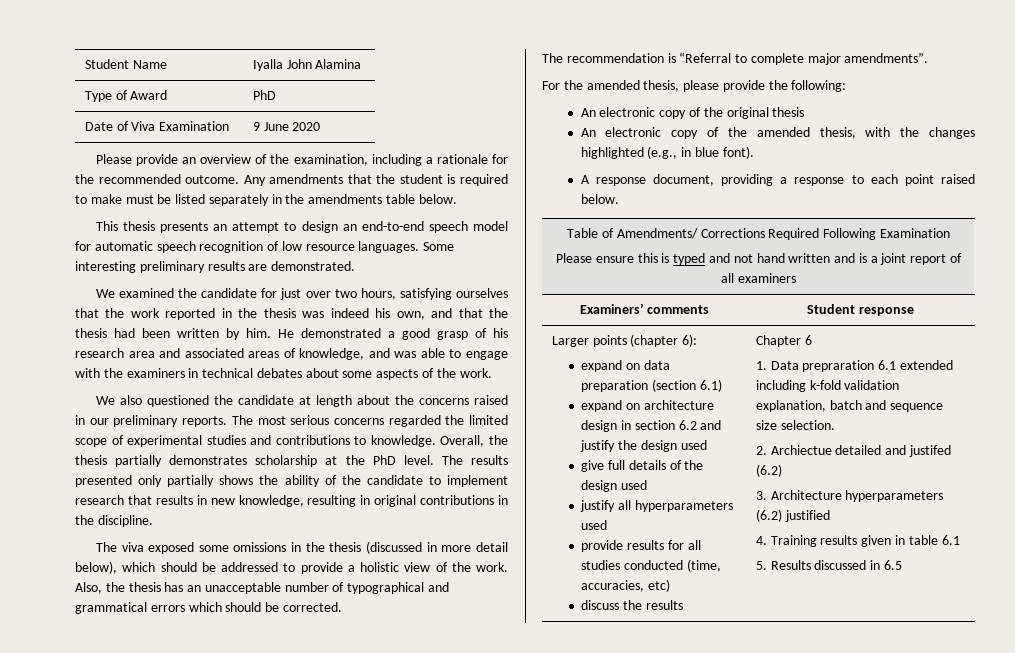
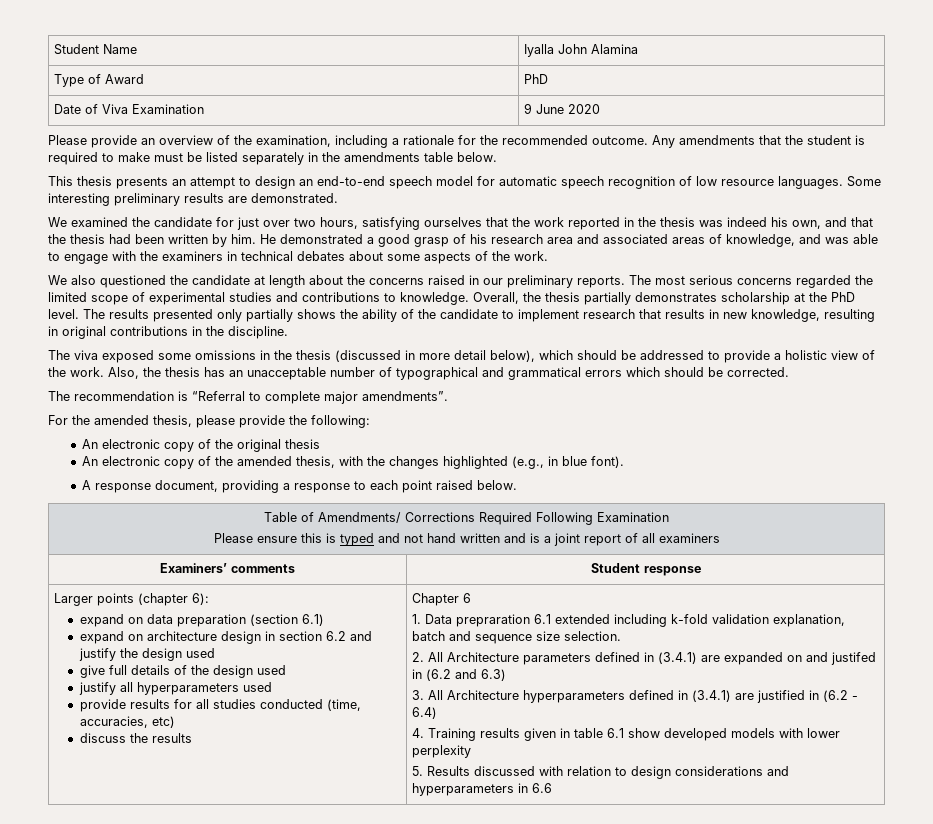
[770,445,951,457] [755,464,782,477] Archiectue detailed and justifed (6.2) -> [427,652,876,665] [411,669,506,681] All Architecture parameters defined in (3.4.1) are expanded on and justifed in (6.2 and 6.3)
(767, 495) none -> [427,690,443,700] All
[755,509,830,522] (6.2) justified -> [628,690,858,703] [411,707,437,719] defined in (3.4.1) are justified in (6.2 - 6.4)
[755,560,902,570] // 5. Results discussed in 6.5 -> [627,728,840,741] [411,745,471,758] [411,766,789,779] [411,783,552,796] show developed models with lower perplexity // 5. Results discussed with relation to design considerations and hyperparameters in 6.6

